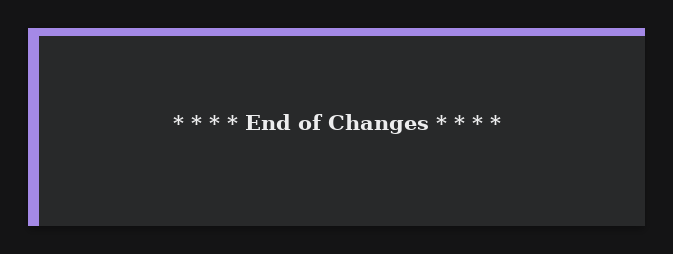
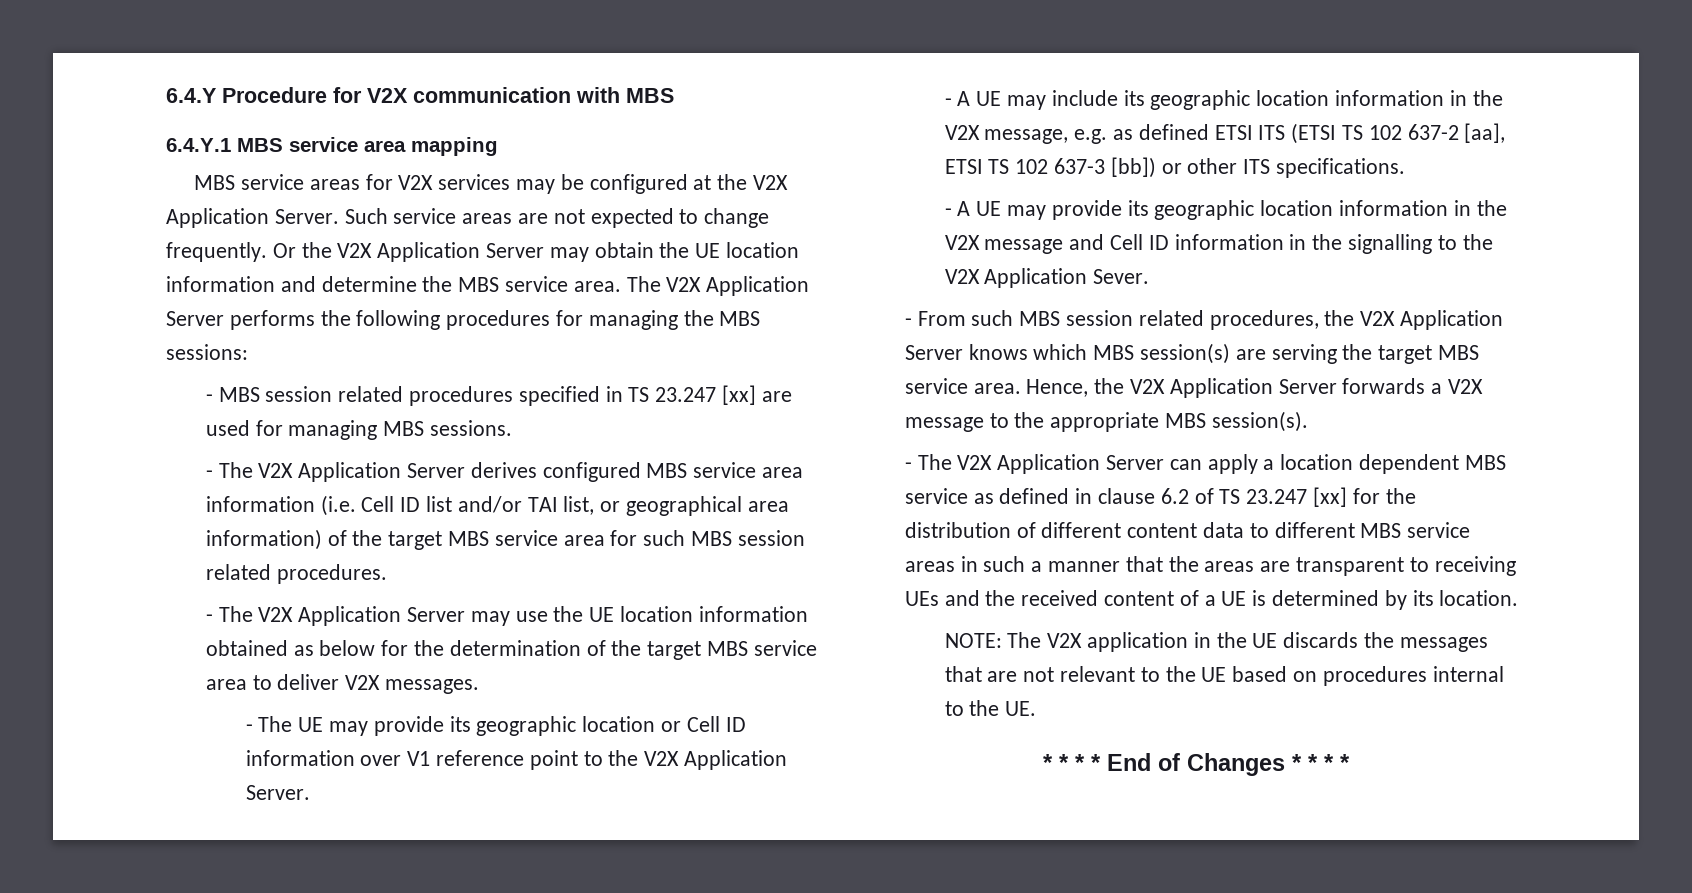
(172, 122) none -> [166,87,674,103] [166,137,498,156] [194,174,788,194] [166,208,770,228] [166,242,800,262] [166,276,810,296] [166,310,761,330] [166,344,248,360] [205,385,792,406] [205,420,513,440] [205,462,804,482] [205,495,789,516] [205,529,805,550] [205,564,387,584] [205,606,808,626] [205,640,817,660] [205,674,480,694] [245,716,746,736] [245,750,788,770] [245,785,310,800] [944,90,1503,110] [944,123,1506,144] [944,157,1406,178] [944,200,1507,220] [944,234,1493,254] [944,268,1150,288] [904,310,1504,330] [904,343,1480,364] [904,378,1484,398] [904,411,1308,432] [904,454,1506,474] [904,487,1416,507] [904,522,1471,538] [904,556,1516,576] [904,590,1519,610] [944,632,1488,652] [944,666,1504,686] [944,700,1037,716] 6.4.Y Procedure for V2X communication with MBS // 6.4.Y.1 MBS service area mapping // MBS service areas for V2X services may be configured at the V2X Application Server. Such service areas are not expected to change frequently. Or the V2X Application Server may obtain the UE location information and determine the MBS service area. The V2X Application Server performs the following procedures for managing the MBS sessions: // - MBS session related procedures specified in TS 23.247 [xx] are used for managing MBS sessions. // - The V2X Application Server derives configured MBS service area information (i.e. Cell ID list and/or TAI list, or geographical area information) of the target MBS service area for such MBS session related procedures. // - The V2X Application Server may use the UE location information obtained as below for the determination of the target MBS service area to deliver V2X messages. // - The UE may provide its geographic location or Cell ID information over V1 reference point to the V2X Application Server. // - A UE may include its geographic location information in the V2X message, e.g. as defined ETSI ITS (ETSI TS 102 637-2 [aa], ETSI TS 102 637-3 [bb]) or other ITS specifications. // - A UE may provide its geographic location information in the V2X message and Cell ID information in the signalling to the V2X Application Sever. // - From such MBS session related procedures, the V2X Application Server knows which MBS session(s) are serving the target MBS service area. Hence, the V2X Application Server forwards a V2X message to the appropriate MBS session(s). // - The V2X Application Server can apply a location dependent MBS service as defined in clause 6.2 of TS 23.247 [xx] for the distribution of different content data to different MBS service areas in such a manner that the areas are transparent to receiving UEs and the received content of a UE is determined by its location. // NOTE: The V2X application in the UE discards the messages that are not relevant to the UE based on procedures internal to the UE. //

